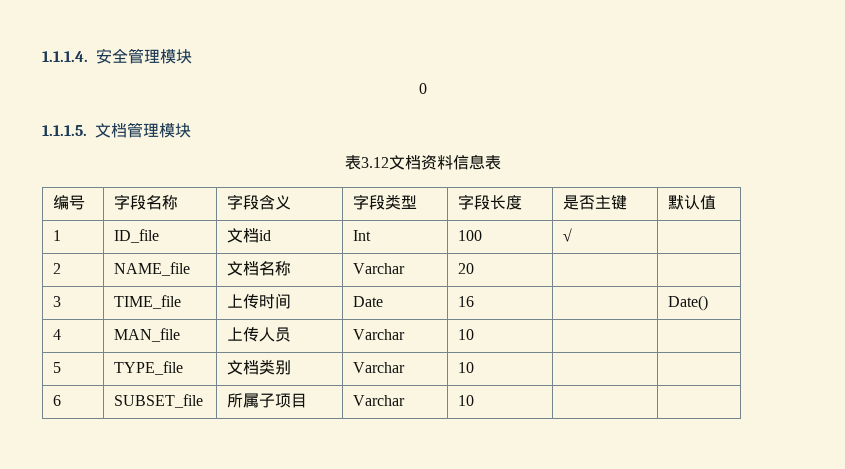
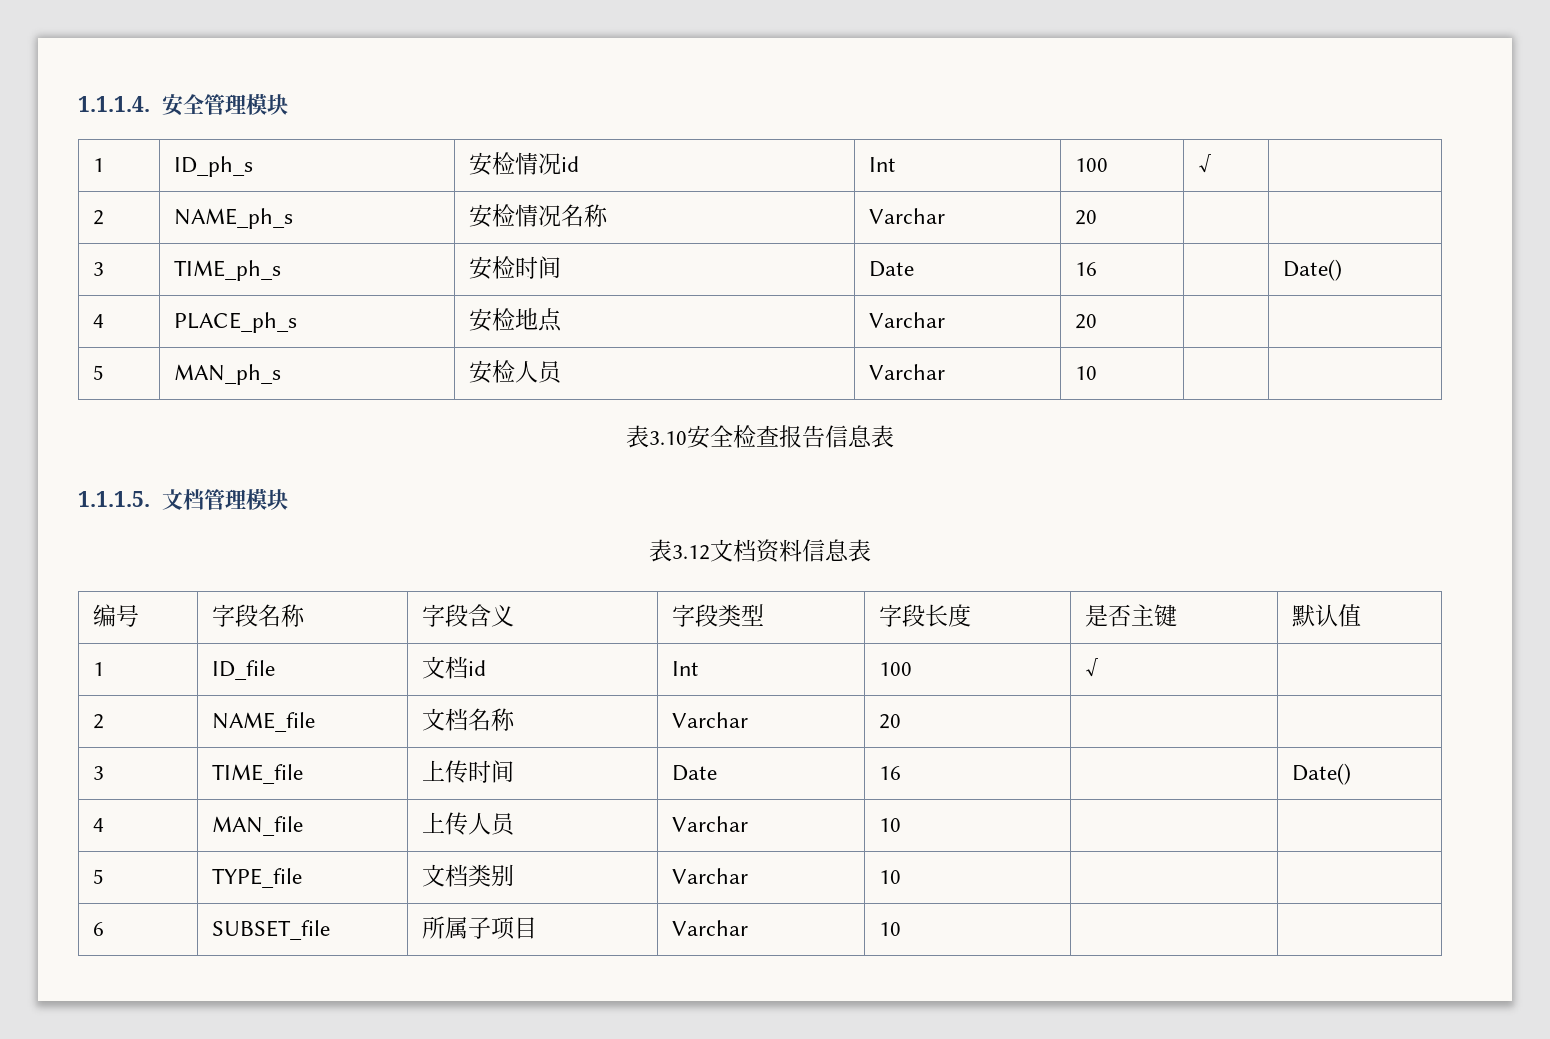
[418,83,427,94] // 0 -> [93,158,105,172] [174,156,254,177] [469,152,580,176] [869,157,897,172] [1075,158,1109,172] [1198,154,1212,173] [93,210,105,225] [174,208,294,229] [469,204,609,228] [869,208,946,224] [1075,210,1098,225] [93,262,105,276] [174,260,282,281] [469,256,562,280] [869,261,915,277] [1075,262,1098,276] [1283,259,1343,281] [93,314,105,328] [174,312,298,333] [469,308,563,332] [869,312,946,328] [1075,314,1098,329] [93,365,105,380] [174,364,282,385] [469,360,564,384] [869,364,946,380] [1075,366,1098,380] [626,425,894,449] // 1 | ID_ph_s | 安检情况id | Int | 100 | √ | // 2 | NAME_ph_s | 安检情况名称 | Varchar | 20 | | // 3 | TIME_ph_s | 安检时间 | Date | 16 | | Date() // 4 | PLACE_ph_s | 安检地点 | Varchar | 20 | | // 5 | MAN_ph_s | 安检人员 | Varchar | 10 | | // 表3.10安全检查报告信息表

